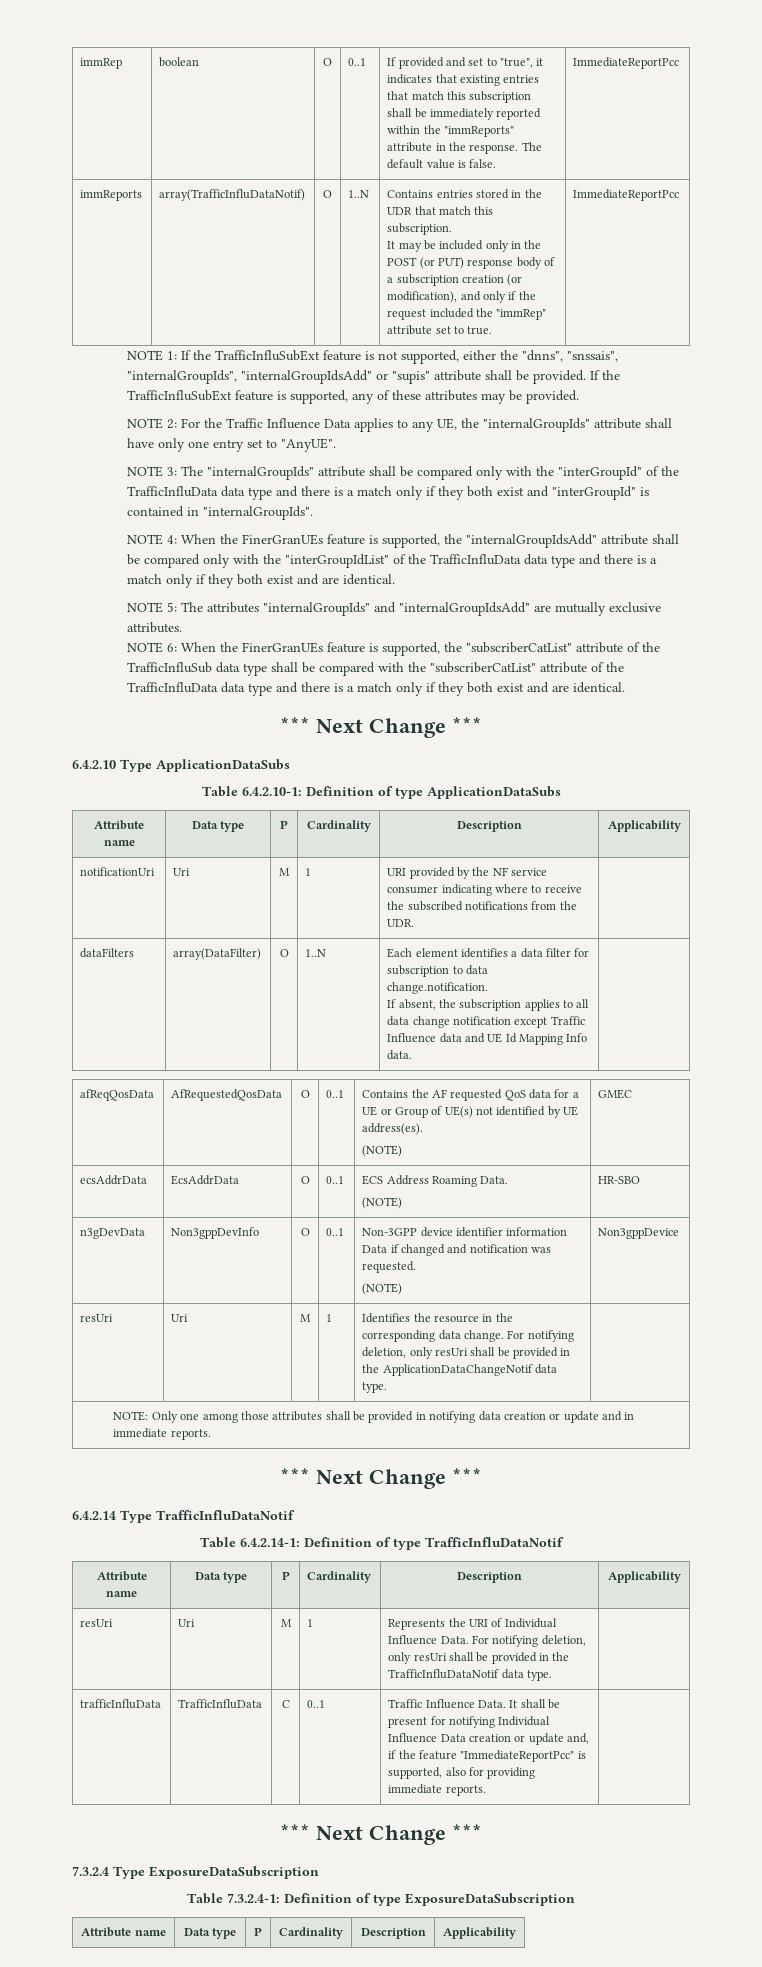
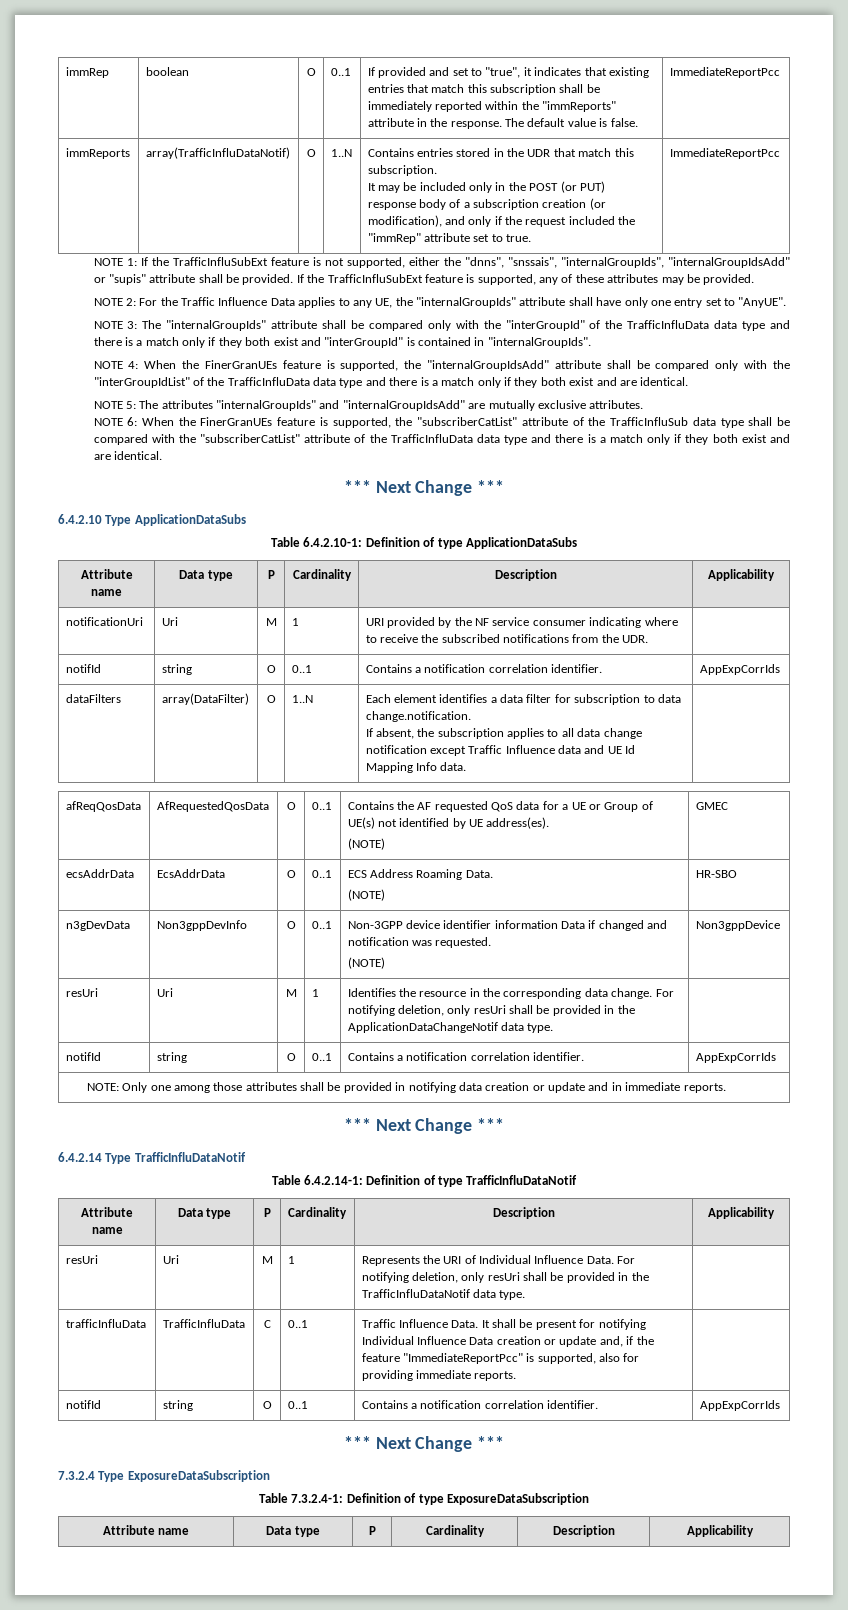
(415, 923) none -> [65,664,101,673] [161,664,192,675] [266,665,276,673] [291,665,312,673] [365,664,603,673] [699,664,780,675] // notifId | string | O | 0..1 | Contains a notification correlation identifier. | AppExpCorrIds
(388, 1387) none -> [65,1052,101,1061] [156,1052,187,1063] [286,1053,296,1061] [311,1053,332,1061] [347,1052,585,1061] [695,1052,776,1063] // notifId | string | O | 0..1 | Contains a notification correlation identifier. | AppExpCorrIds
(486, 1790) none -> [65,1400,101,1409] [162,1400,193,1411] [262,1401,272,1409] [287,1401,308,1409] [361,1400,599,1409] [699,1400,780,1411] // notifId | string | O | 0..1 | Contains a notification correlation identifier. | AppExpCorrIds

